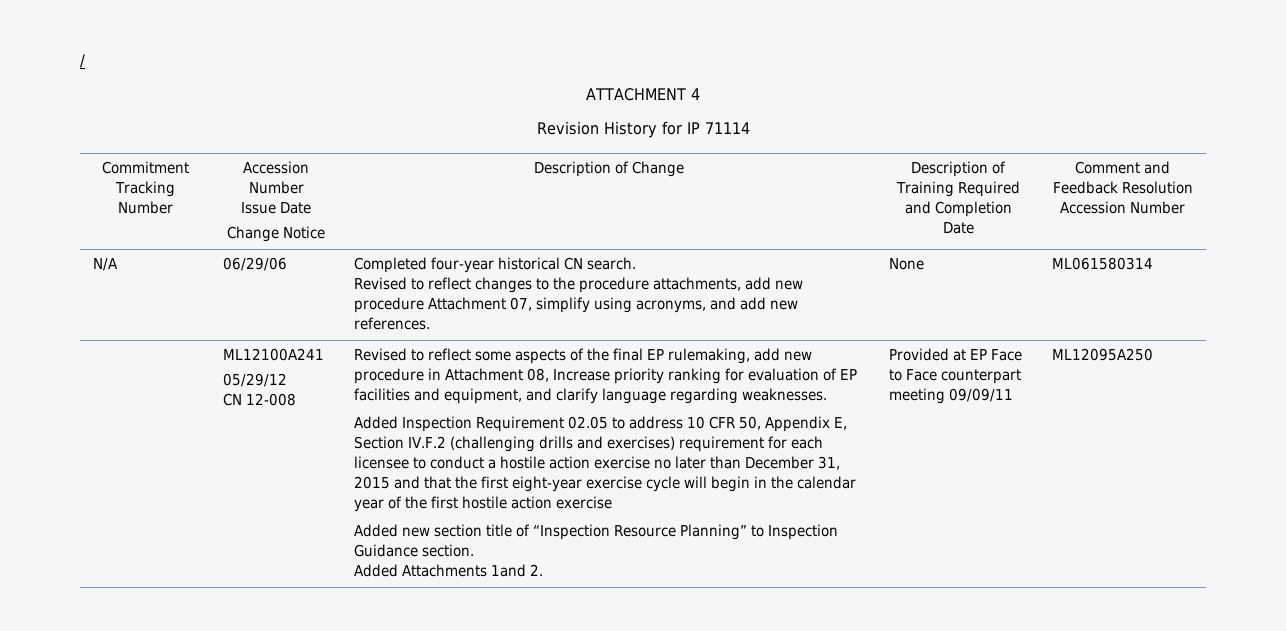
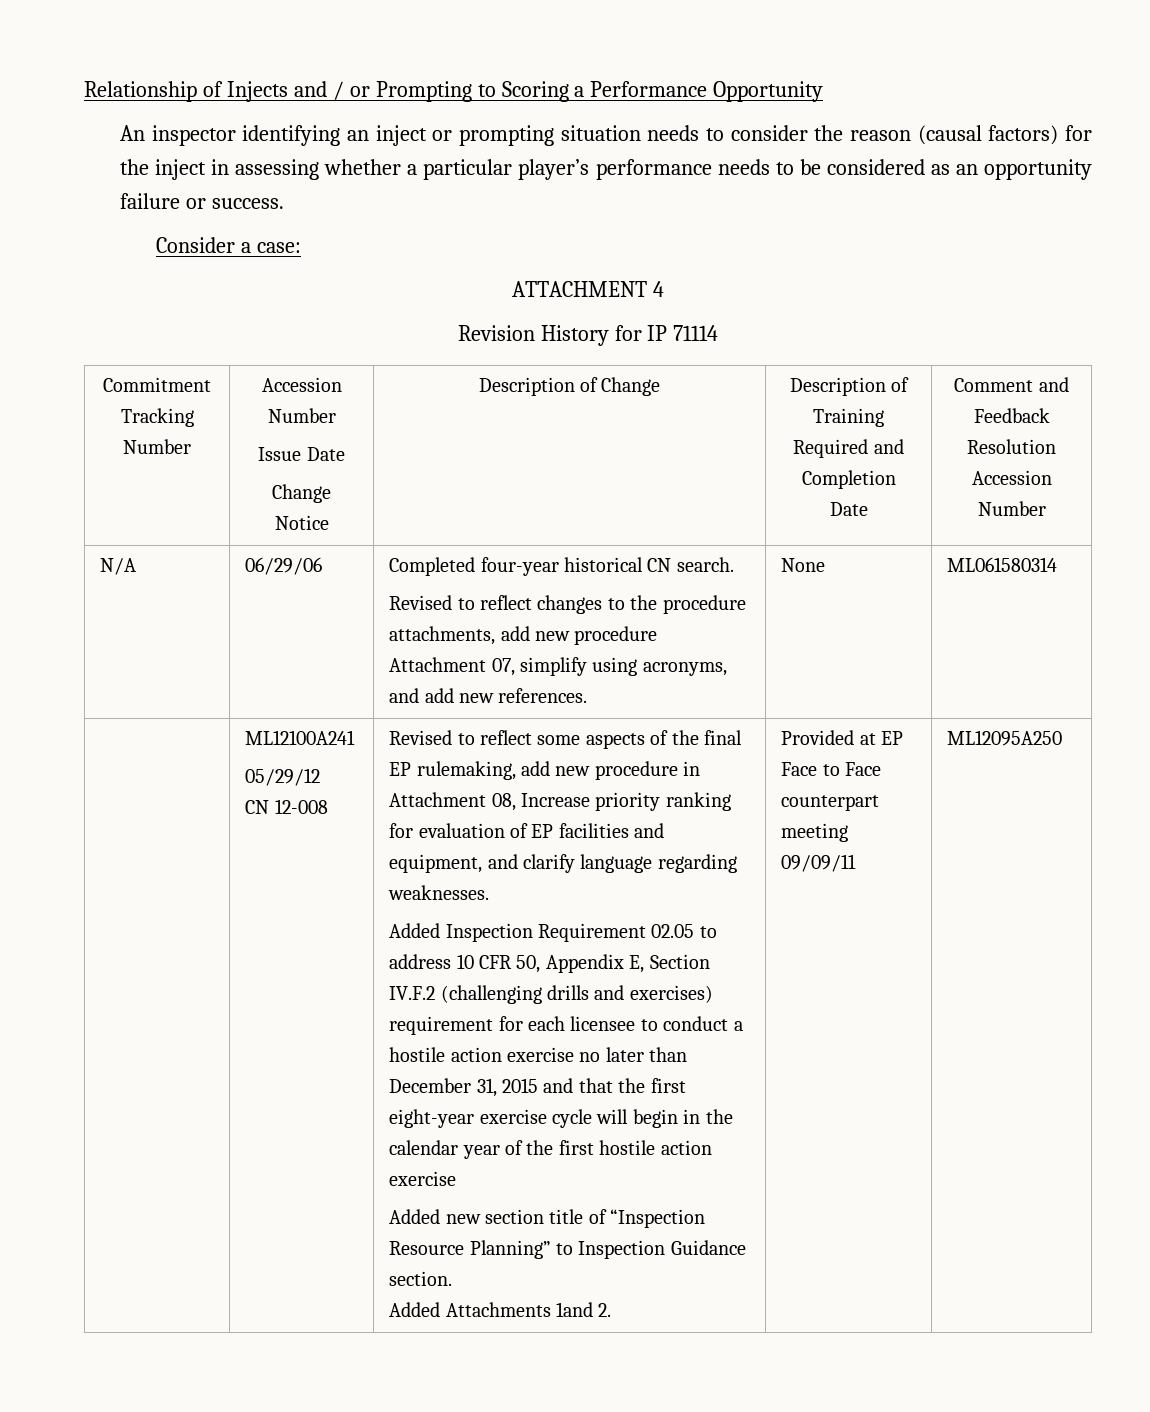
[80,54,85,68] / -> [84,81,824,102] [119,125,1092,146] [119,159,1093,180] [119,193,284,209] [155,237,301,253] Relationship of Injects and / or Prompting to Scoring a Performance Opportunity // An inspector identifying an inject or prompting situation needs to consider the reason (causal factors) for the inject in assessing whether a particular player’s performance needs to be considered as an opportunity failure or success. // Consider a case:

